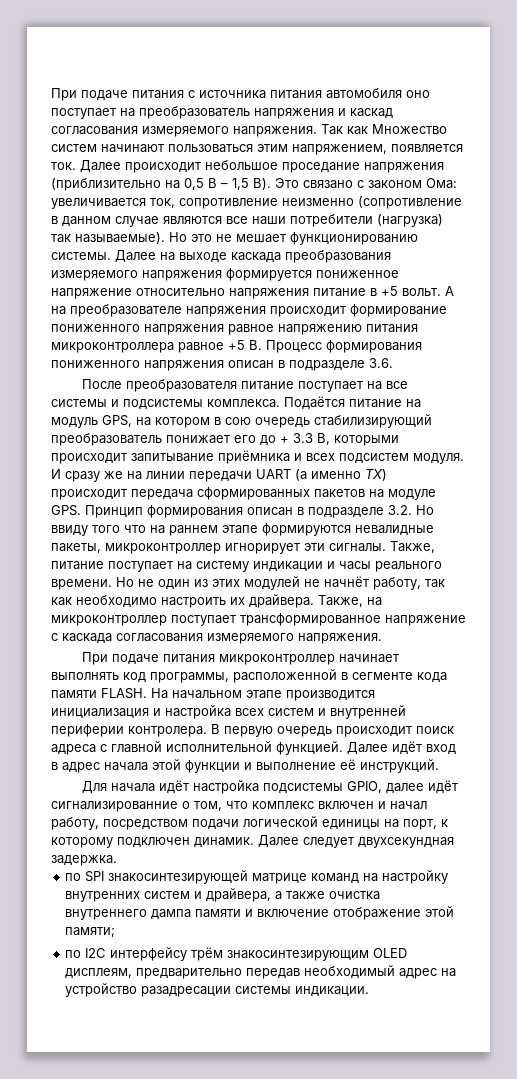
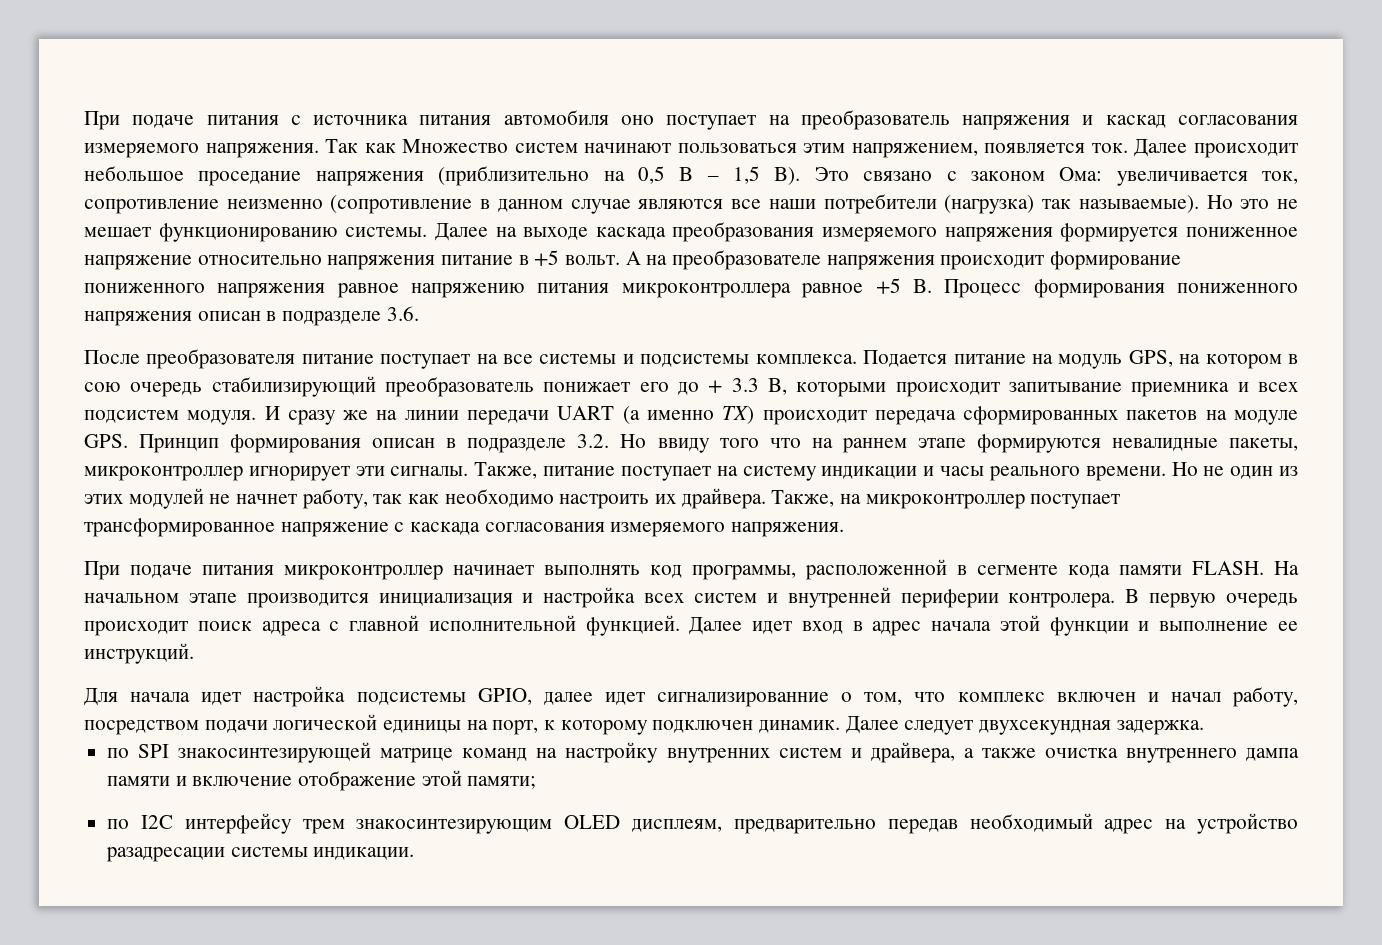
[284,396,345,410] Подаётся -> [863,350,948,367] Подается
[218,450,290,464] приёмника -> [1131,382,1230,397] приемника
[324,576,369,588] начнёт -> [236,494,298,504] начнет
[392,741,422,755] идёт -> [752,621,793,634] идет
[340,759,356,770] её -> [1277,621,1298,631] ее
[159,780,190,794] идёт -> [201,692,242,705] идет
[428,780,459,794] идёт -> [604,692,645,705] идет
[191,947,224,961] трём -> [302,819,345,834] трем

